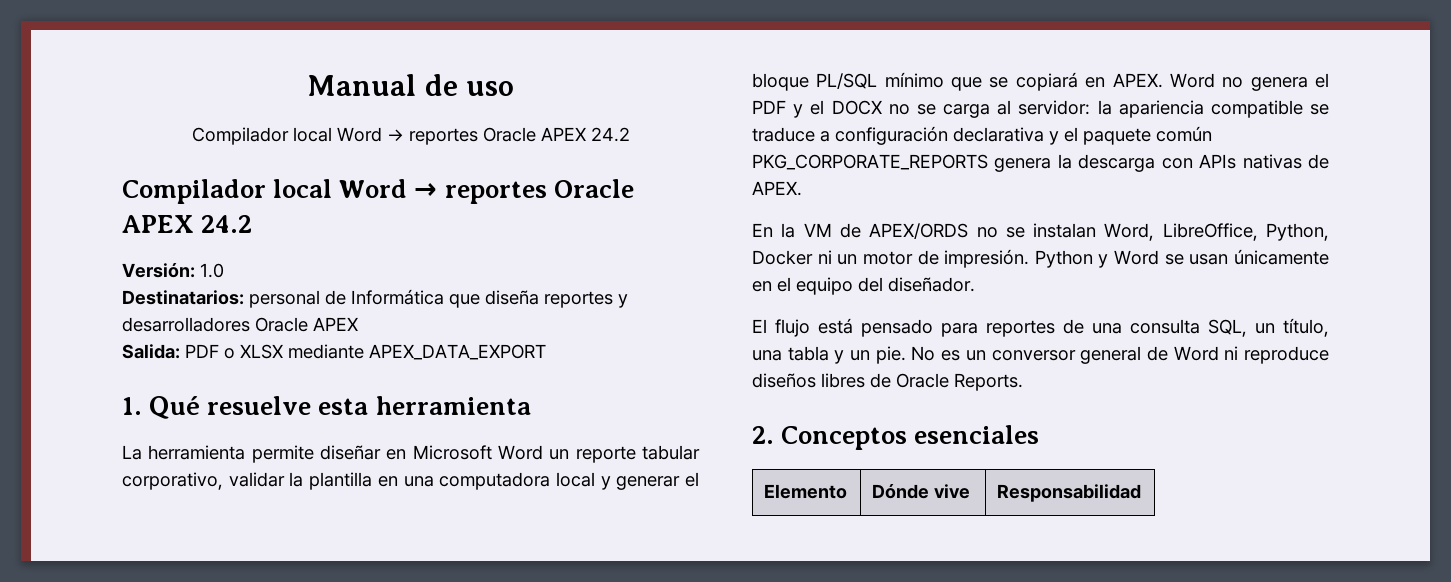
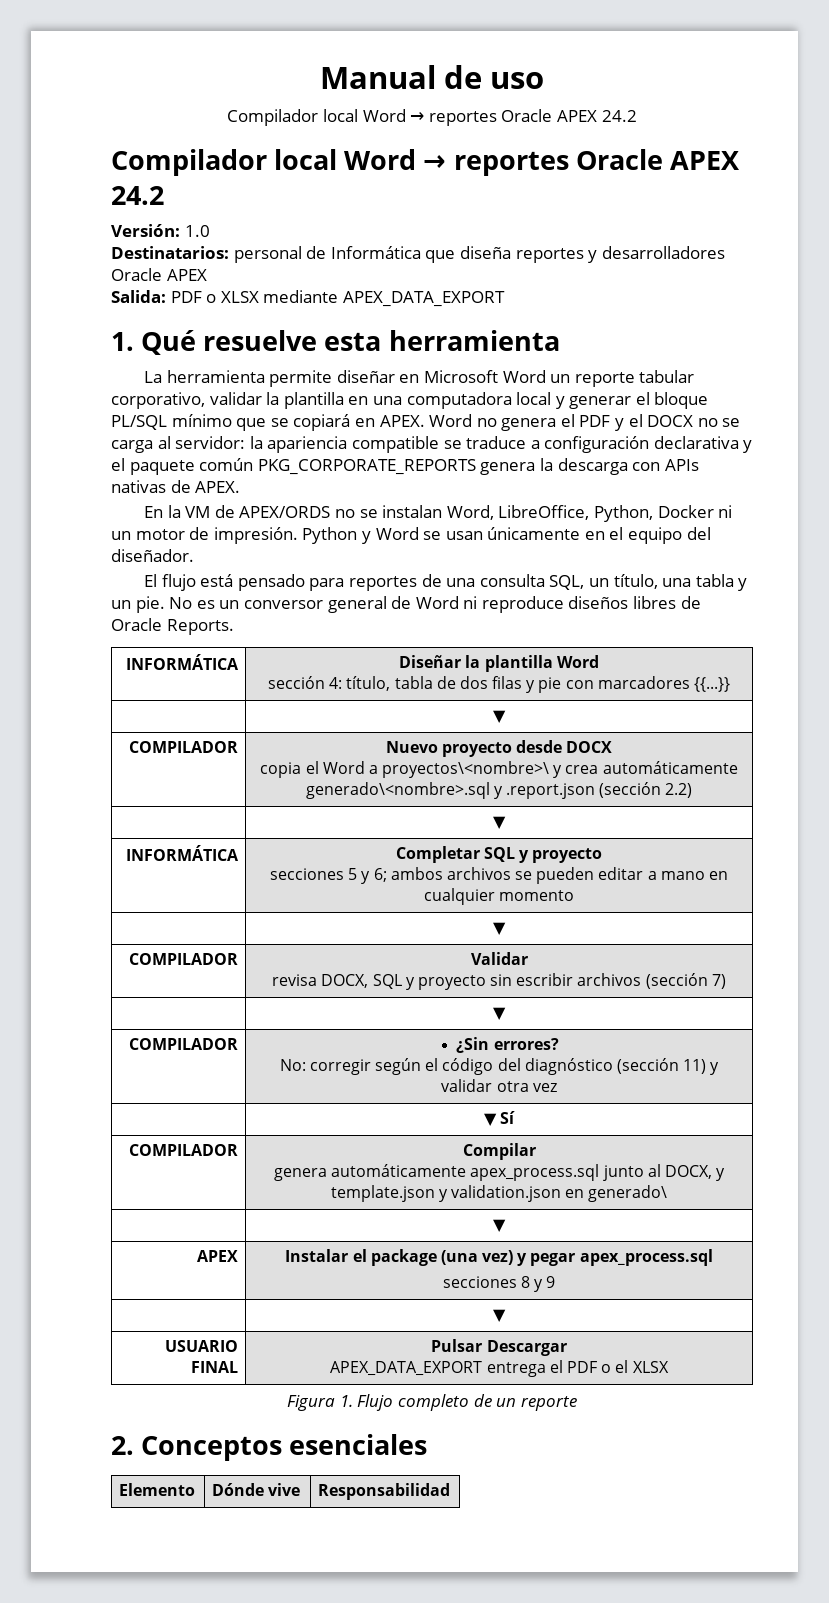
(1023, 382) none -> [125,654,239,670] [399,655,599,672] [267,676,731,693] [493,710,506,723] [128,741,238,753] [385,740,613,757] [260,761,738,778] [305,782,693,799] [493,816,506,829] [125,845,239,861] [395,846,603,863] [269,867,729,884] [423,888,575,905] [493,922,506,935] [128,953,238,965] [470,952,528,965] [272,973,726,990] [493,1007,506,1020] [128,1038,238,1050] [456,1037,559,1053] [279,1058,720,1075] [441,1079,557,1092] [483,1111,516,1126] [128,1144,238,1156] [462,1143,536,1160] [273,1164,726,1181] [330,1185,668,1202] [493,1219,506,1232] [196,1250,238,1262] [285,1249,713,1266] [442,1276,556,1292] [493,1309,506,1322] [164,1340,238,1352] [190,1361,238,1373] [431,1339,567,1356] [330,1360,669,1377] [287,1394,577,1411] // INFORMÁTICA | Diseñar la plantilla Word // sección 4: título, tabla de dos filas y pie con marcadores {{...}} // | ▼ // COMPILADOR | Nuevo proyecto desde DOCX // copia el Word a proyectos\<nombre>\ y crea automáticamente generado\<nombre>.sql y .report.json (sección 2.2) // | ▼ // INFORMÁTICA | Completar SQL y proyecto // secciones 5 y 6; ambos archivos se pueden editar a mano en cualquier momento // | ▼ // COMPILADOR | Validar // revisa DOCX, SQL y proyecto sin escribir archivos (sección 7) // | ▼ // COMPILADOR | ¿Sin errores? // No: corregir según el código del diagnóstico (sección 11) y validar otra vez // | ▼ Sí // COMPILADOR | Compilar // genera automáticamente apex_process.sql junto al DOCX, y template.json y validation.json en generado\ // | ▼ // APEX | Instalar el package (una vez) y pegar apex_process.sql // secciones 8 y 9 // | ▼ // USUARIO FINAL | Pulsar Descargar // APEX_DATA_EXPORT entrega el PDF o el XLSX // Figura 1. Flujo completo de un reporte

